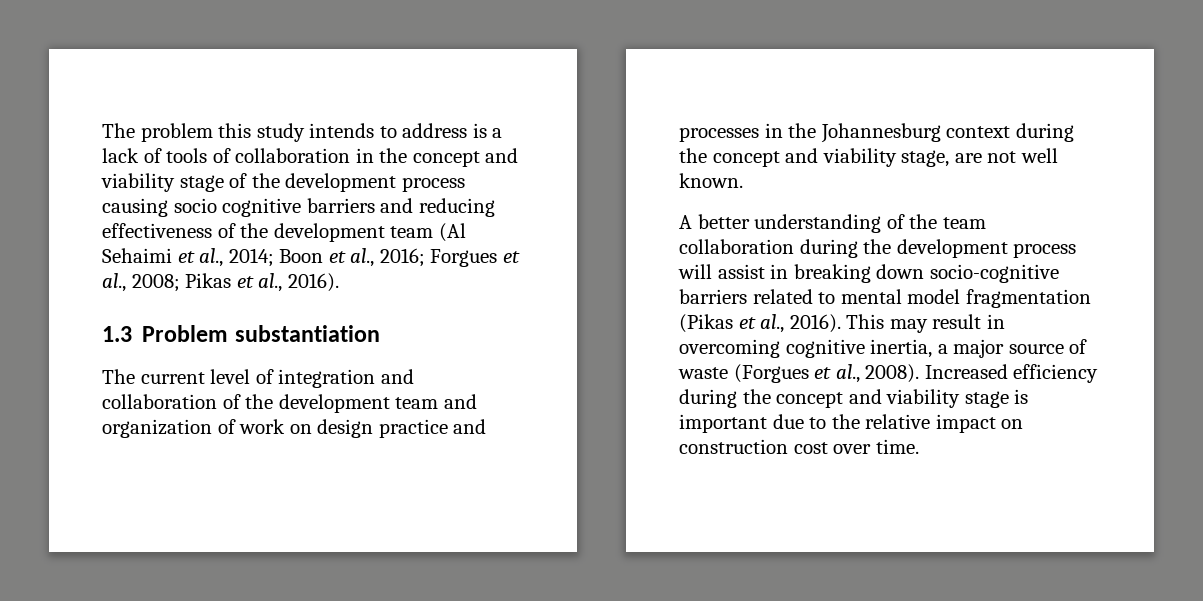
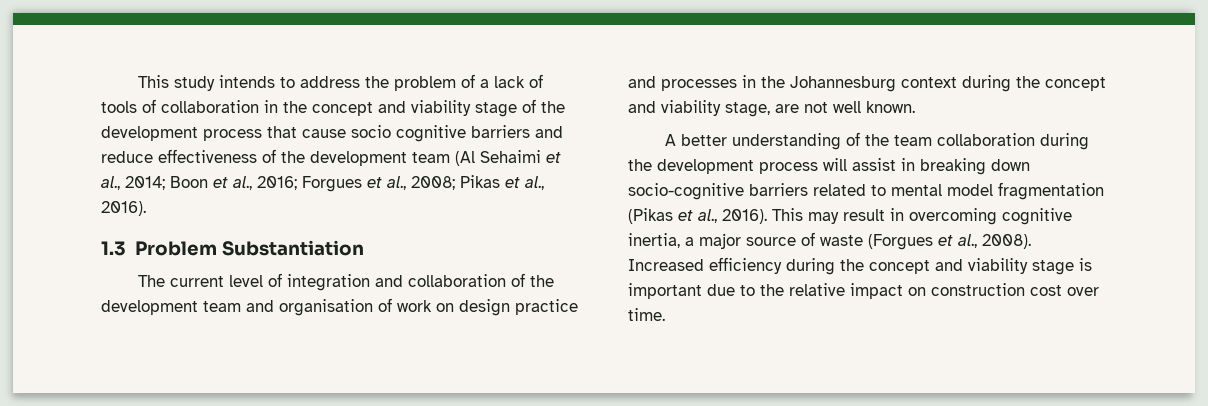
[102,123,252,142] The problem this -> [137,75,169,88] This
[472,123,487,138] is -> [364,74,475,91] the problem of
[102,198,168,217] causing -> [267,126,346,138] that cause
[418,198,495,217] reducing -> [101,151,153,163] reduce
[234,325,380,342] substantiation -> [221,240,364,256] Substantiation
[102,419,212,438] organization -> [279,299,373,316] organisation

